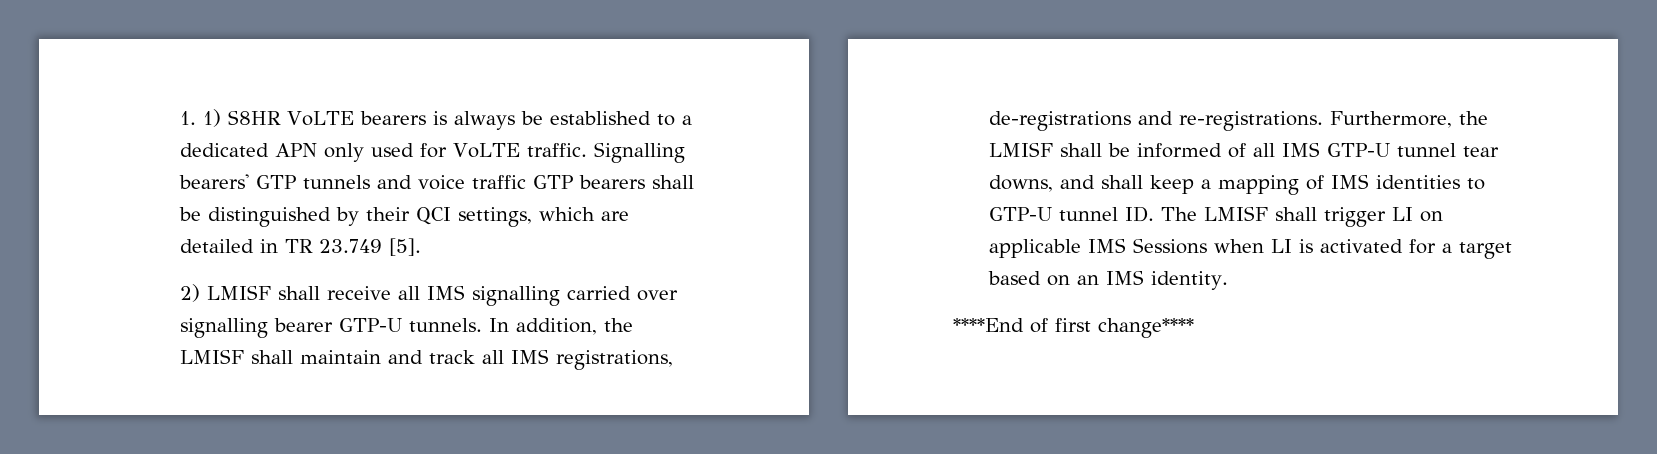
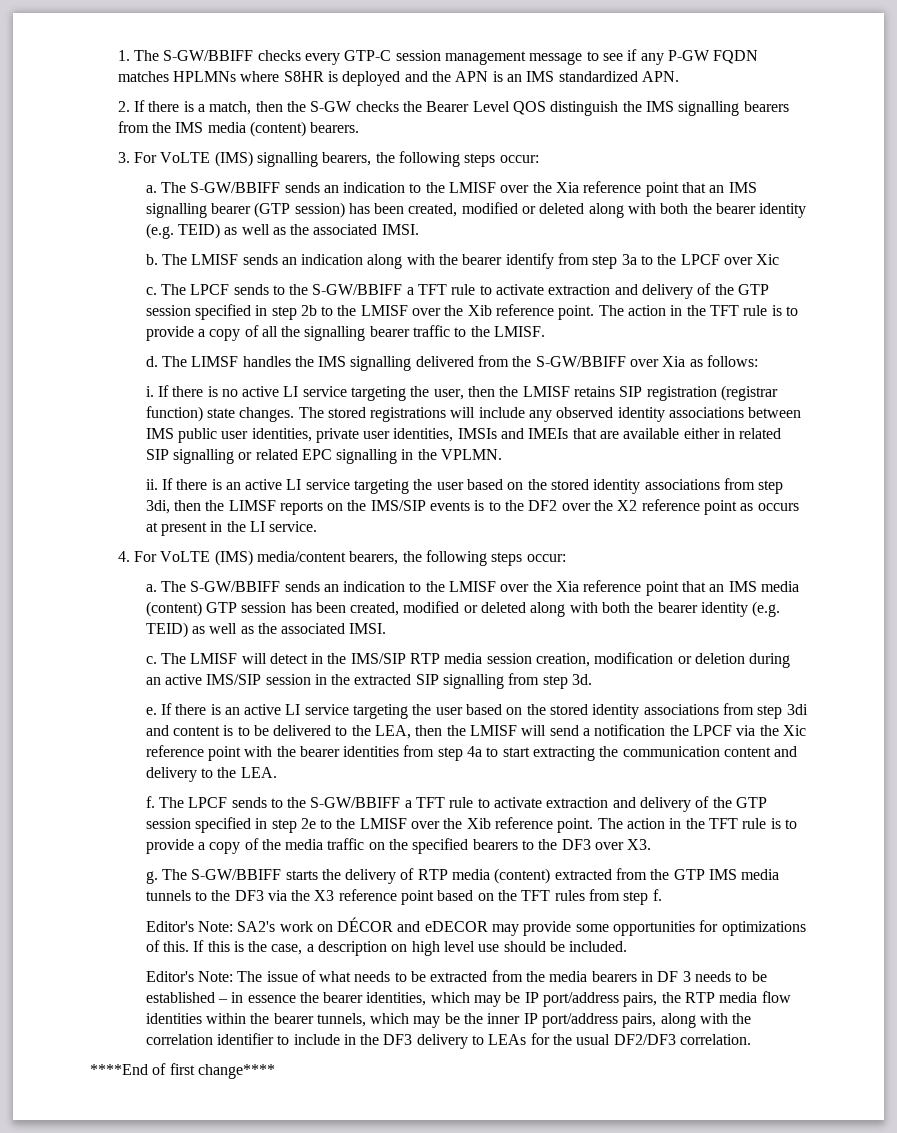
[203,109,693,130] [180,142,686,163] [179,174,695,190] [179,207,630,227] [180,238,422,256] [180,284,679,306] [180,318,634,338] [180,349,674,370] [989,111,1489,131] [989,142,1500,158] [989,174,1486,195] [989,206,1444,227] [989,238,1513,259] [988,270,1229,290] 1) S8HR VoLTE bearers is always be established to a dedicated APN only used for VoLTE traffic. Signalling bearers' GTP tunnels and voice traffic GTP bearers shall be distinguished by their QCI settings, which are detailed in TR 23.749 [5]. // 2) LMISF shall receive all IMS signalling carried over signalling bearer GTP-U tunnels. In addition, the LMISF shall maintain and track all IMS registrations, de-registrations and re-registrations. Furthermore, the LMISF shall be informed of all IMS GTP-U tunnel tear downs, and shall keep a mapping of IMS identities to GTP-U tunnel ID. The LMISF shall trigger LI on applicable IMS Sessions when LI is activated for a target based on an IMS identity. -> [134,49,759,65] [117,71,679,86] [117,100,789,116] [117,121,360,137] [117,151,539,167] [145,181,757,197] [145,202,807,218] [145,223,419,239] [145,253,780,269] [145,283,770,299] [145,304,798,320] [145,325,546,341] [145,355,759,371] [145,385,779,401] [145,406,802,422] [145,428,782,443] [145,449,503,464] [145,478,784,494] [145,499,799,515] [145,521,318,536] [117,550,566,566] [145,580,800,596] [145,601,781,617] [145,622,387,638] [145,652,791,668] [145,673,593,689] [145,703,808,719] [145,724,806,739] [145,745,798,761] [145,767,277,782] [145,796,768,812] [145,817,797,833] [145,838,652,854] [145,868,780,884] [145,889,662,905] [145,917,806,936] [145,940,628,956] [145,970,767,982] [145,991,791,1007] [145,1013,752,1028] [145,1033,752,1049] The S-GW/BBIFF checks every GTP-C session management message to see if any P-GW FQDN matches HPLMNs where S8HR is deployed and the APN is an IMS standardized APN. // 2. If there is a match, then the S-GW checks the Bearer Level QOS distinguish the IMS signalling bearers from the IMS media (content) bearers. // 3. For VoLTE (IMS) signalling bearers, the following steps occur: // a. The S-GW/BBIFF sends an indication to the LMISF over the Xia reference point that an IMS signalling bearer (GTP session) has been created, modified or deleted along with both the bearer identity (e.g. TEID) as well as the associated IMSI. // b. The LMISF sends an indication along with the bearer identify from step 3a to the LPCF over Xic // c. The LPCF sends to the S-GW/BBIFF a TFT rule to activate extraction and delivery of the GTP session specified in step 2b to the LMISF over the Xib reference point. The action in the TFT rule is to provide a copy of all the signalling bearer traffic to the LMISF. // d. The LIMSF handles the IMS signalling delivered from the S-GW/BBIFF over Xia as follows: // i. If there is no active LI service targeting the user, then the LMISF retains SIP registration (registrar function) state changes. The stored registrations will include any observed identity associations between IMS public user identities, private user identities, IMSIs and IMEIs that are available either in related SIP signalling or related EPC signalling in the VPLMN. // ii. If there is an active LI service targeting the user based on the stored identity associations from step 3di, then the LIMSF reports on the IMS/SIP events is to the DF2 over the X2 reference point as occurs at present in the LI service. // 4. For VoLTE (IMS) media/content bearers, the following steps occur: // a. The S-GW/BBIFF sends an indication to the LMISF over the Xia reference point that an IMS media (content) GTP session has been created, modified or deleted along with both the bearer identity (e.g. TEID) as well as the associated IMSI. // c. The LMISF will detect in the IMS/SIP RTP media session creation, modification or deletion during an active IMS/SIP session in the extracted SIP signalling from step 3d. // e. If there is an active LI service targeting the user based on the stored identity associations from step 3di and content is to be delivered to the LEA, then the LMISF will send a notification the LPCF via the Xic reference point with the bearer identities from step 4a to start extracting the communication content and delivery to the LEA. // f. The LPCF sends to the S-GW/BBIFF a TFT rule to activate extraction and delivery of the GTP session specified in step 2e to the LMISF over the Xib reference point. The action in the TFT rule is to provide a copy of the media traffic on the specified bearers to the DF3 over X3. // g. The S-GW/BBIFF starts the delivery of RTP media (content) extracted from the GTP IMS media tunnels to the DF3 via the X3 reference point based on the TFT rules from step f. // Editor's Note: SA2's work on DÉCOR and eDECOR may provide some opportunities for optimizations of this. If this is the case, a description on high level use should be included. // Editor's Note: The issue of what needs to be extracted from the media bearers in DF 3 needs to be established – in essence the bearer identities, which may be IP port/address pairs, the RTP media flow identities within the bearer tunnels, which may be the inner IP port/address pairs, along with the correlation identifier to include in the DF3 delivery to LEAs for the usual DF2/DF3 correlation.

